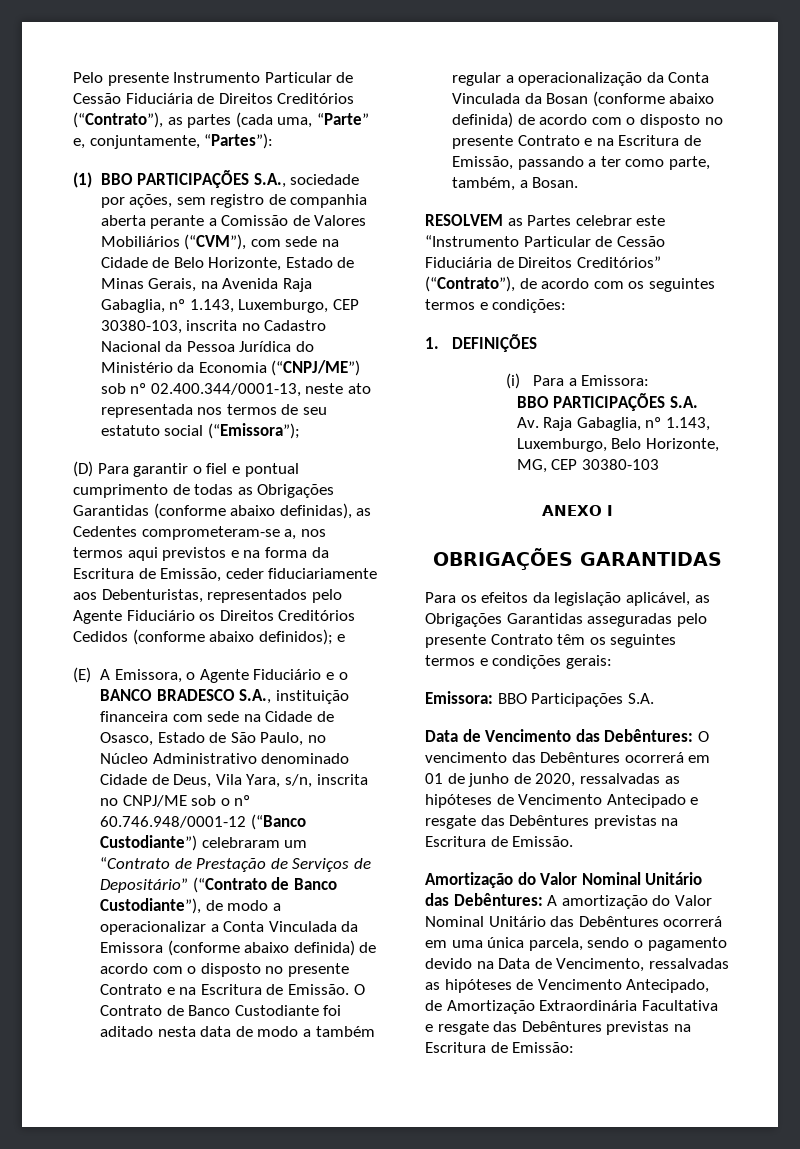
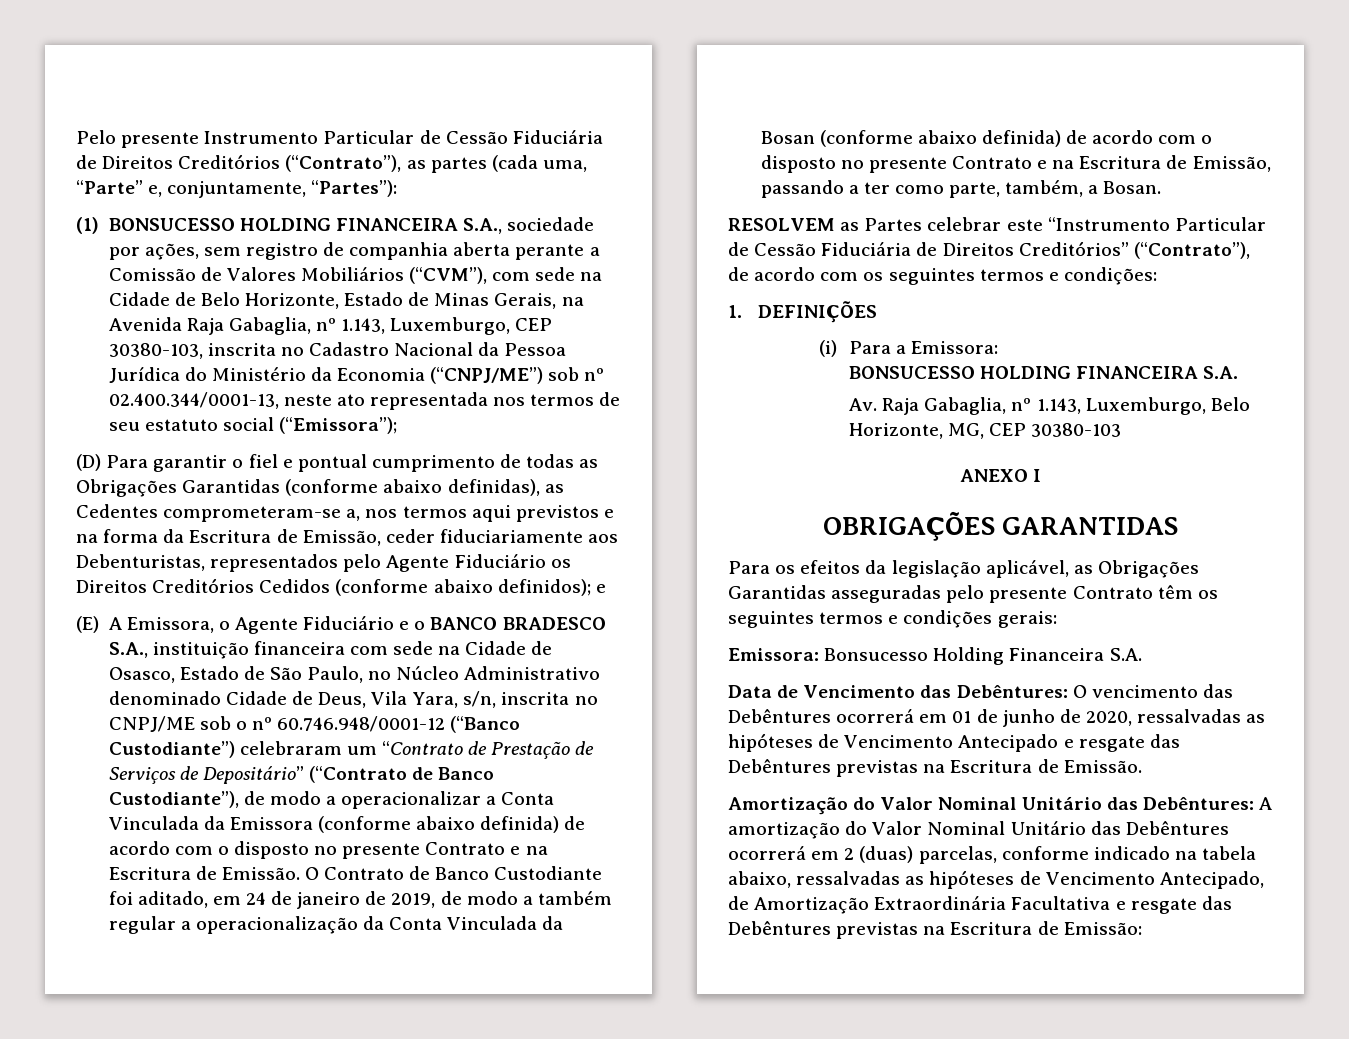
[100,170,250,188] BBO PARTICIPAÇÕES -> [108,218,458,231] BONSUCESSO HOLDING FINANCEIRA
[100,1026,232,1037] aditado nesta data -> [137,891,436,909] aditado, em 24 de janeiro de 2019,
[516,393,666,411] BBO PARTICIPAÇÕES -> [849,366,1199,379] BONSUCESSO HOLDING FINANCEIRA
[497,693,624,707] BBO Participações -> [824,647,1105,665] Bonsucesso Holding Financeira
[451,937,727,951] [425,958,645,972] uma única parcela, sendo o pagamento devido na Data de Vencimento, -> [844,846,1257,864] [728,871,791,888] 2 (duas) parcelas, conforme indicado na tabela abaixo,

